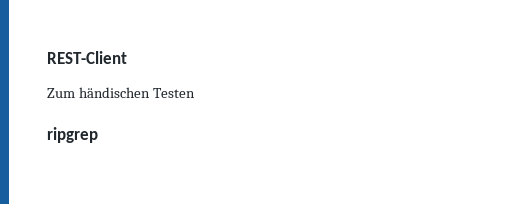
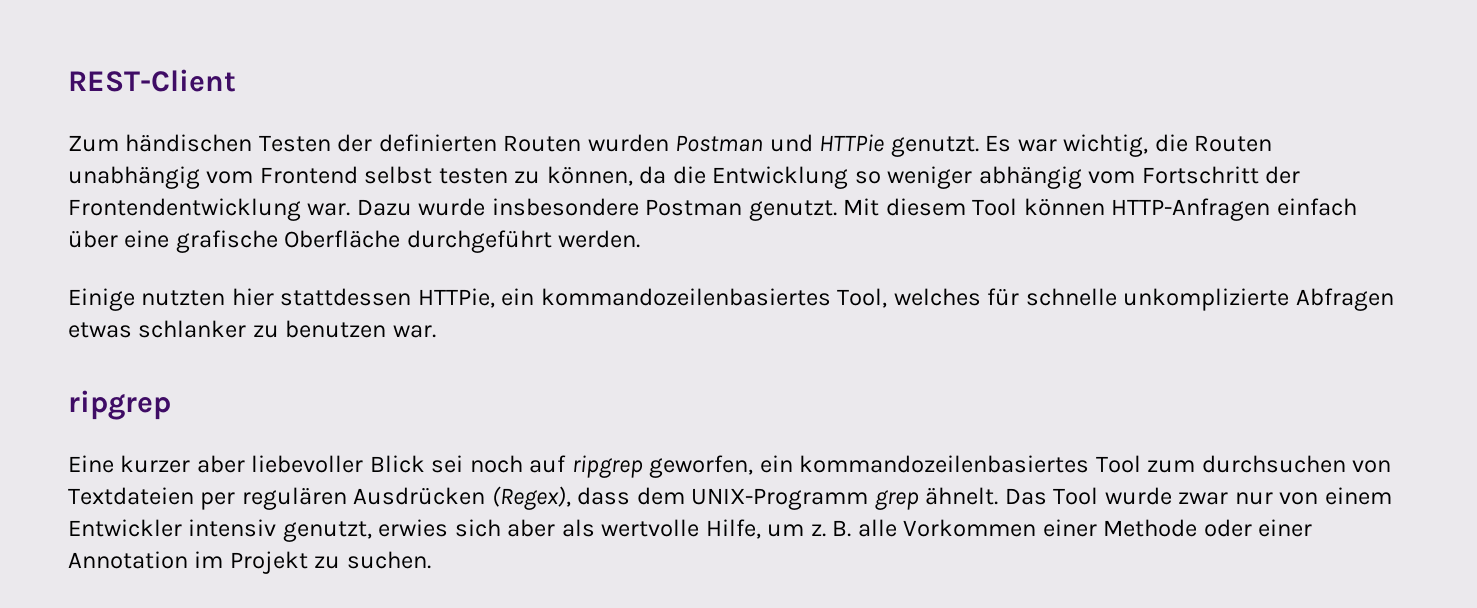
[47,127,98,143] // ripgrep -> [337,134,1273,157] [68,166,1301,189] [68,198,1357,221] [68,230,641,253] [68,288,1394,311] [68,320,436,338] [68,390,171,420] [68,455,1392,478] [68,486,1392,510] [68,519,1313,542] [68,551,431,574] der definierten Routen wurden Postman und HTTPie genutzt. Es war wichtig, die Routen unabhängig vom Frontend selbst testen zu können, da die Entwicklung so weniger abhängig vom Fortschritt der Frontendentwicklung war. Dazu wurde insbesondere Postman genutzt. Mit diesem Tool können HTTP-Anfragen einfach über eine grafische Oberfläche durchgeführt werden. // Einige nutzten hier stattdessen HTTPie, ein kommandozeilenbasiertes Tool, welches für schnelle unkomplizierte Abfragen etwas schlanker zu benutzen war. // ripgrep // Eine kurzer aber liebevoller Blick sei noch auf ripgrep geworfen, ein kommandozeilenbasiertes Tool zum durchsuchen von Textdateien per regulären Ausdrücken (Regex), dass dem UNIX-Programm grep ähnelt. Das Tool wurde zwar nur von einem Entwickler intensiv genutzt, erwies sich aber als wertvolle Hilfe, um z. B. alle Vorkommen einer Methode oder einer Annotation im Projekt zu suchen.

